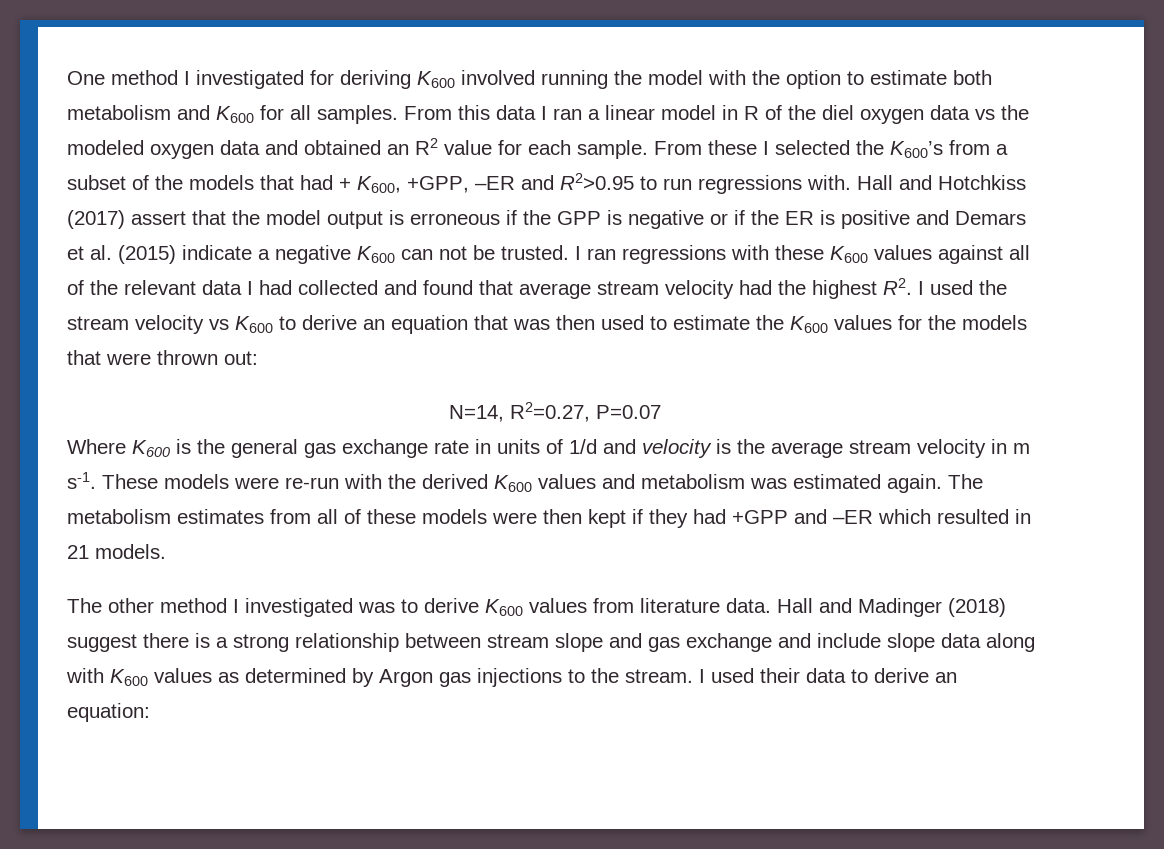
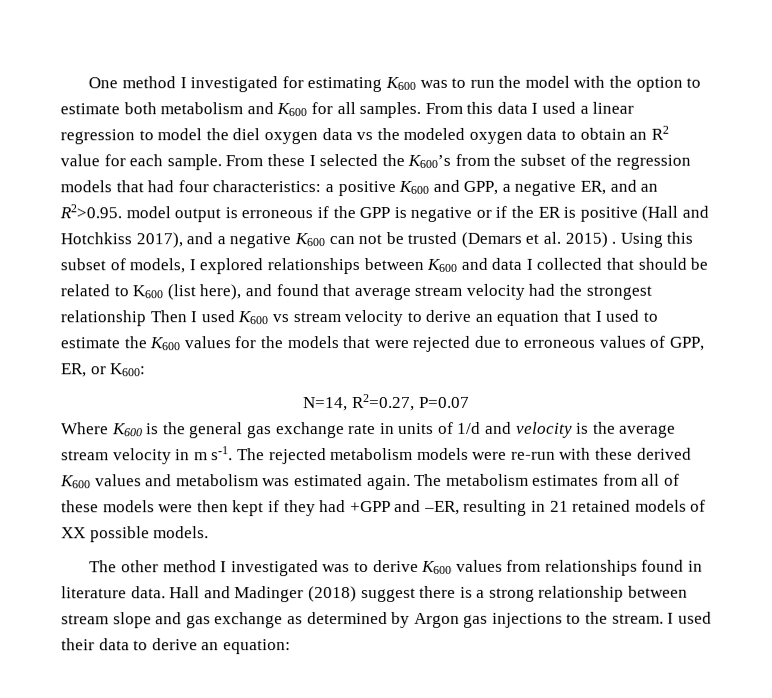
[340,70,608,89] deriving K600 involved running -> [307,76,495,93] estimating K600 was to run
[553,108,582,120] ran -> [542,101,577,114] used
[661,105,782,120] model in R of -> [60,128,203,145] regression to model
[265,140,381,155] and obtained -> [561,127,626,140] to obtain
[996,144,1008,155] a -> [493,153,517,166] the
(183, 182) none -> [615,154,691,170] regression
[339,173,1026,194] [67,210,260,229] + K600, +GPP, –ER and R2>0.95 to run regressions with. Hall and Hotchkiss (2017) assert that the -> [177,179,659,197] [59,204,122,219] four characteristics: a positive K600 and GPP, a negative ER, and an R2>0.95.
[916,210,1026,225] [67,245,252,264] and Demars et al. (2015) indicate -> [641,205,710,222] [60,232,214,249] (Hall and Hotchkiss 2017), and
[501,245,1030,264] [67,280,378,295] trusted. I ran regressions with these K600 values against all of the relevant data I had collected -> [407,231,694,248] [60,257,709,275] [60,284,242,301] trusted (Demars et al. 2015) . Using this subset of models, I explored relationships between K600 and data I collected that should be related to K600 (list here),
[812,278,1007,299] [67,315,273,334] highest R2. I used the stream velocity vs K600 -> [585,285,652,300] [60,309,404,327] strongest relationship Then I used K600 vs stream velocity
[513,315,595,330] was then -> [594,310,602,322] I
[157,350,258,365] thrown out: -> [412,335,705,352] [61,363,147,378] rejected due to erroneous values of GPP, ER, or K600:
[102,474,158,489] These -> [236,447,414,465] The rejected metabolism
[388,474,416,489] the -> [595,447,634,460] these
[833,509,1031,524] [67,545,89,559] –ER which resulted in 21 -> [423,499,707,516] [61,526,150,543] –ER, resulting in 21 retained models of XX possible
(634, 605) none -> [544,559,704,576] relationships found in
[778,633,1035,652] [66,668,212,686] and include slope data along with K600 values -> (284, 620) none

